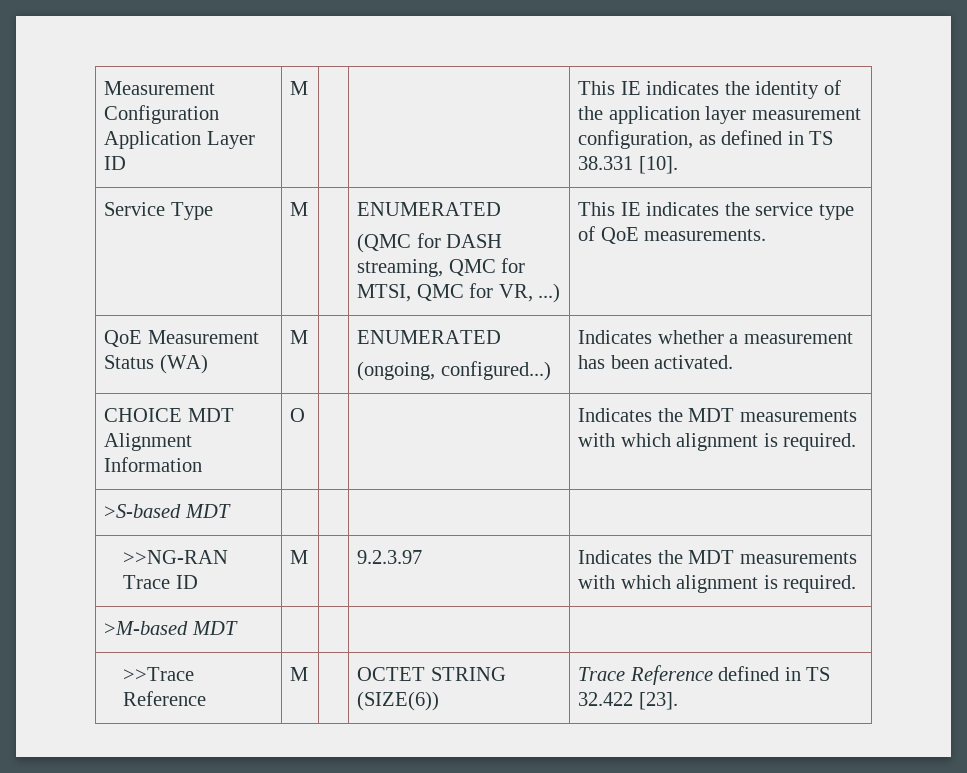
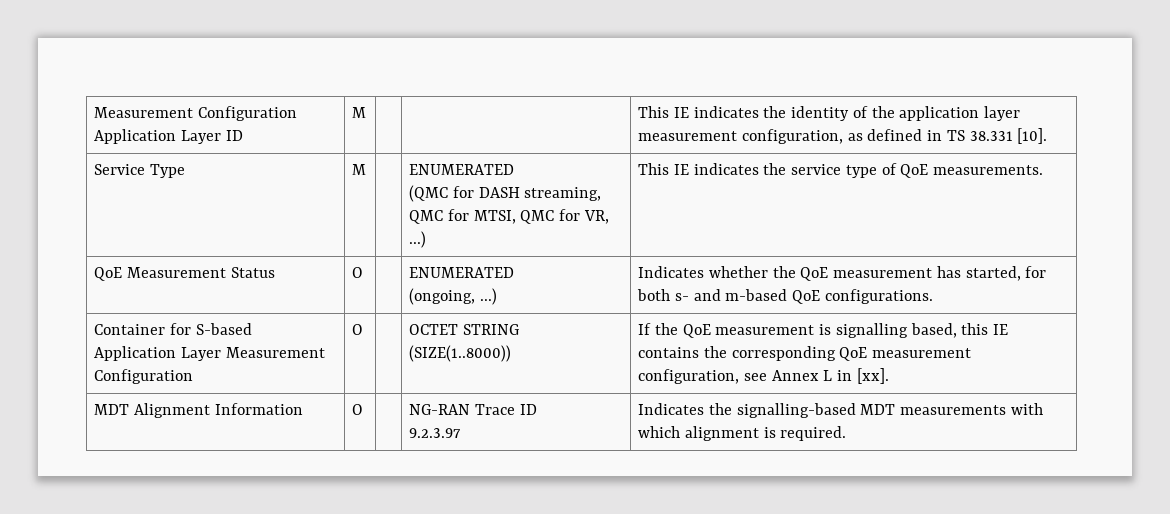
[159,354,208,374] [290,330,309,344] (WA) | M -> [352,267,364,278] | O
[440,361,551,381] configured...) -> [480,288,498,305] ...)
[729,332,853,344] [578,355,734,369] [104,408,183,422] a measurement has been activated. // CHOICE -> [772,266,1047,281] [637,289,933,304] [94,323,252,335] [94,346,325,361] [94,369,194,384] [352,324,364,335] [409,324,520,335] [409,345,512,362] [638,323,1009,338] [638,346,972,361] [638,368,889,384] the QoE measurement has started, for both s- and m-based QoE configurations. // Container for S-based Application Layer Measurement Configuration | O | | OCTET STRING (SIZE(1..8000)) | If the QoE measurement is signalling based, this IE contains the corresponding QoE measurement configuration, see Annex L in [xx]. //
[578,408,857,422] [578,433,857,451] [104,504,231,518] [122,550,228,564] [122,575,198,589] [290,550,309,564] [357,550,423,564] [578,550,857,564] [578,575,857,593] [104,621,238,635] [122,667,194,681] [122,691,206,706] [290,667,309,681] [357,667,506,681] [357,691,440,711] [578,665,831,685] [578,692,678,710] | Indicates the MDT measurements with which alignment is required. // >S-based MDT | | | | // >>NG-RAN Trace ID | M | | 9.2.3.97 | Indicates the MDT measurements with which alignment is required. // >M-based MDT | | | | // >>Trace Reference | M | | OCTET STRING (SIZE(6)) | Trace Reference defined in TS 32.422 [23]. -> [409,404,537,415] [409,428,462,438] [638,403,1043,418] [638,426,847,441] NG-RAN Trace ID // 9.2.3.97 | Indicates the signalling-based MDT measurements with which alignment is required.

